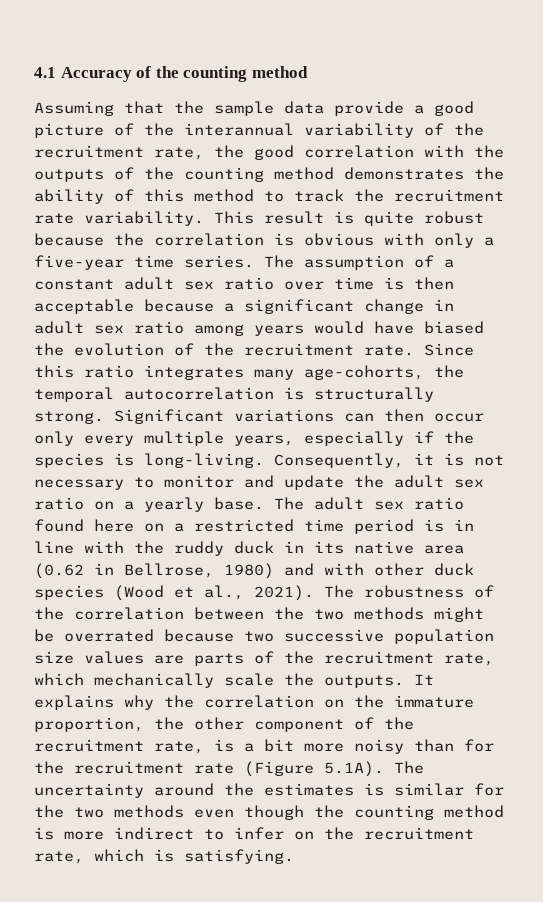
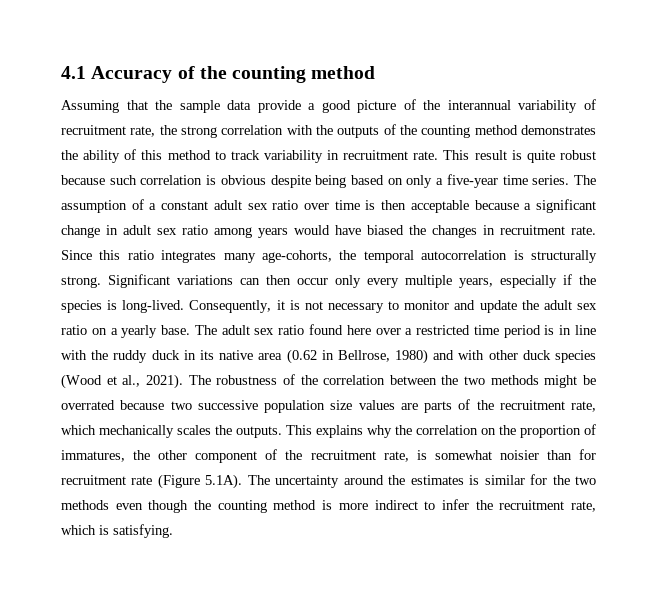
[454,123,484,136] the -> (597, 104) none
[254,145,294,160] good -> [181,126,217,138] strong
[354,189,504,202] [34,211,204,226] the recruitment rate variability. -> [263,150,439,163] variability in recruitment rate.
[114,233,144,246] the -> [109,175,137,185] such
[384,233,424,245] with -> [270,175,403,188] despite being based on
[74,343,234,356] evolution of the -> [432,225,495,238] changes in
[144,453,264,468] long-living. -> [122,300,185,313] long-lived.
[144,523,164,532] on -> [375,328,401,335] over
[224,673,274,686] scale -> [177,425,211,435] scales
[414,674,434,685] It -> [286,425,312,435] This
[394,695,474,708] [34,717,144,732] immature proportion, -> [520,424,596,438] [61,450,125,462] proportion of immatures,
[244,739,404,754] a bit more noisy -> [434,450,539,460] somewhat noisier
[34,761,64,774] the -> (596, 454) none
[294,831,314,840] on -> (469, 504) none

